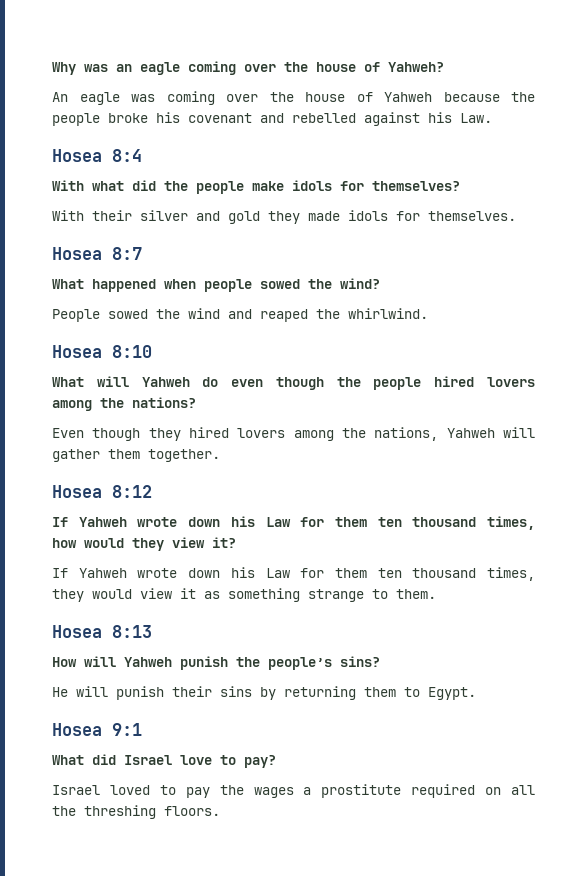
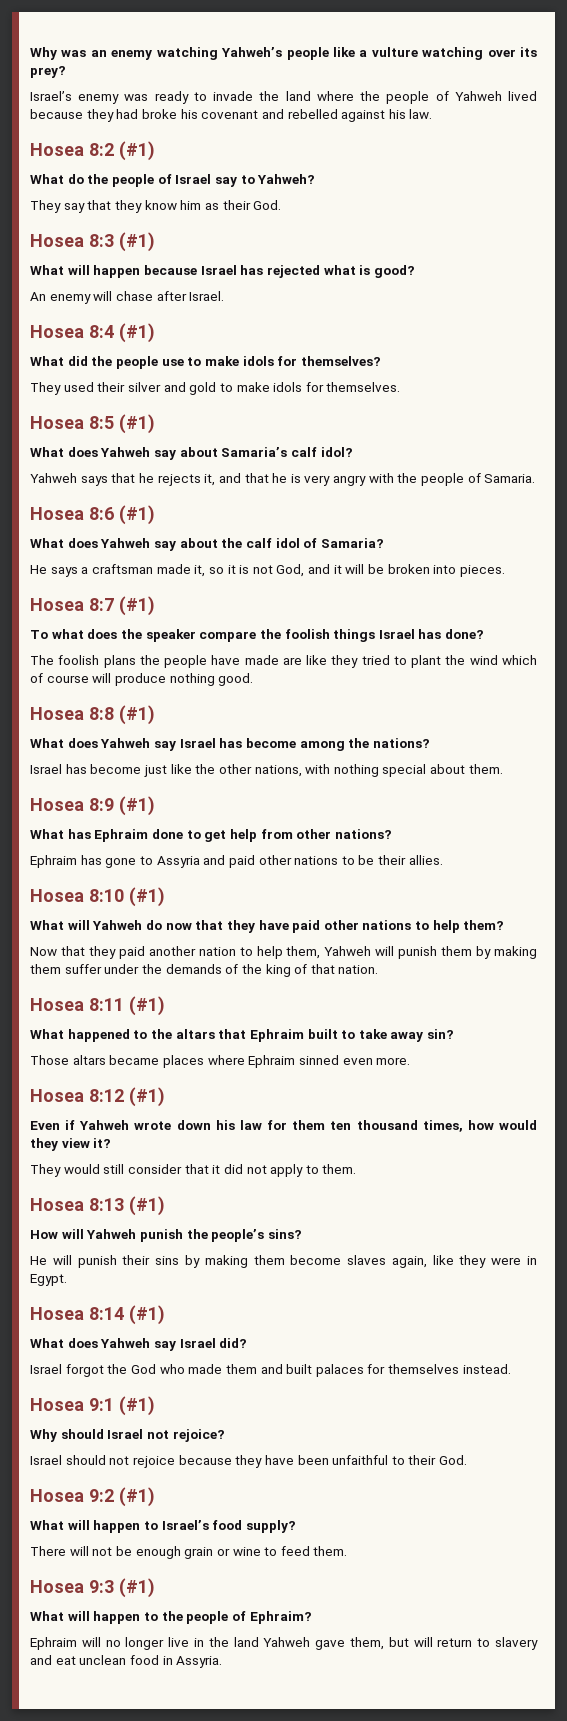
[140,61,444,75] [52,91,535,105] [52,113,100,126] eagle coming over the house of Yahweh? // An eagle was coming over the house of Yahweh because the people -> [111,47,538,60] [30,66,66,78] [30,91,537,104] [30,109,139,122] enemy watching Yahweh’s people like a vulture watching over its prey? // Israel’s enemy was ready to invade the land where the people of Yahweh lived because they had
[460,113,492,123] Law. -> [409,109,433,119] [30,141,155,161] [30,174,316,187] [30,200,282,213] [30,232,155,252] [30,265,415,278] [30,291,225,304] law. // Hosea 8:2 (#1) // What do the people of Israel say to Yahweh? // They say that they know him as their God. // Hosea 8:3 (#1) // What will happen because Israel has rejected what is good? // An enemy will chase after Israel.
[52,180,124,191] // With what -> [118,323,155,343] [30,356,64,366] (#1) // What
(244, 187) none -> [161,357,202,366] use to
[52,210,84,221] With -> [30,382,94,395] They used
[268,211,340,224] they made -> [219,382,270,392] to make
[112,247,142,260] [52,278,380,292] [52,308,428,322] 8:7 // What happened when people sowed the wind? // People sowed the wind and reaped the whirlwind. -> [88,414,155,434] [30,447,353,460] [30,473,536,486] [30,505,155,525] [30,538,384,551] [30,564,505,577] [30,596,155,616] [30,629,485,642] [30,655,537,668] [30,673,254,686] [30,705,155,725] [30,738,430,751] [30,764,503,777] [30,796,155,816] [30,829,392,842] [30,855,443,868] 8:5 (#1) // What does Yahweh say about Samaria’s calf idol? // Yahweh says that he rejects it, and that he is very angry with the people of Samaria. // Hosea 8:6 (#1) // What does Yahweh say about the calf idol of Samaria? // He says a craftsman made it, so it is not God, and it will be broken into pieces. // Hosea 8:7 (#1) // To what does the speaker compare the foolish things Israel has done? // The foolish plans the people have made are like they tried to plant the wind which of course will produce nothing good. // Hosea 8:8 (#1) // What does Yahweh say Israel has become among the nations? // Israel has become just like the other nations, with nothing special about them. // Hosea 8:9 (#1) // What has Ephraim done to get help from other nations? // Ephraim has gone to Assyria and paid other nations to be their allies.
(152, 351) none -> [128,887,165,907] (#1)
[231,376,535,390] [52,397,196,411] [52,427,535,441] [52,449,220,462] even though the people hired lovers among the nations? // Even though they hired lovers among the nations, Yahweh will gather them together. -> [165,920,505,933] [30,946,537,959] [30,964,379,977] [30,996,165,1016] [30,1029,455,1042] [30,1055,411,1068] now that they have paid other nations to help them? // Now that they paid another nation to help them, Yahweh will punish them by making them suffer under the demands of the king of that nation. // Hosea 8:11 (#1) // What happened to the altars that Ephraim built to take away sin? // Those altars became places where Ephraim sinned even more.
[52,516,291,527] // If Yahweh wrote down his Law -> [128,1087,165,1107] [30,1120,262,1130] (#1) // Even if Yahweh wrote down his law
[52,567,535,581] [52,588,364,602] If Yahweh wrote down his Law for them ten thousand times, they would view it as something strange -> [30,1164,304,1177] They would still consider that it did not apply
(152, 631) none -> [128,1196,165,1216] (#1)
[284,686,420,700] returning them to -> [204,1255,537,1268] making them become slaves again, like they were in
[112,723,142,736] [52,754,276,768] [52,784,535,798] [52,805,220,819] 9:1 // What did Israel love to pay? // Israel loved to pay the wages a prostitute required on all the threshing floors. -> [88,1305,165,1325] [30,1338,248,1351] [30,1364,511,1377] [30,1396,155,1416] [30,1429,225,1442] [30,1455,468,1468] [30,1487,155,1507] [30,1520,296,1533] [30,1546,348,1559] [30,1578,155,1598] [30,1611,312,1624] [30,1637,539,1650] [30,1655,223,1668] 8:14 (#1) // What does Yahweh say Israel did? // Israel forgot the God who made them and built palaces for themselves instead. // Hosea 9:1 (#1) // Why should Israel not rejoice? // Israel should not rejoice because they have been unfaithful to their God. // Hosea 9:2 (#1) // What will happen to Israel’s food supply? // There will not be enough grain or wine to feed them. // Hosea 9:3 (#1) // What will happen to the people of Ephraim? // Ephraim will no longer live in the land Yahweh gave them, but will return to slavery and eat unclean food in Assyria.

